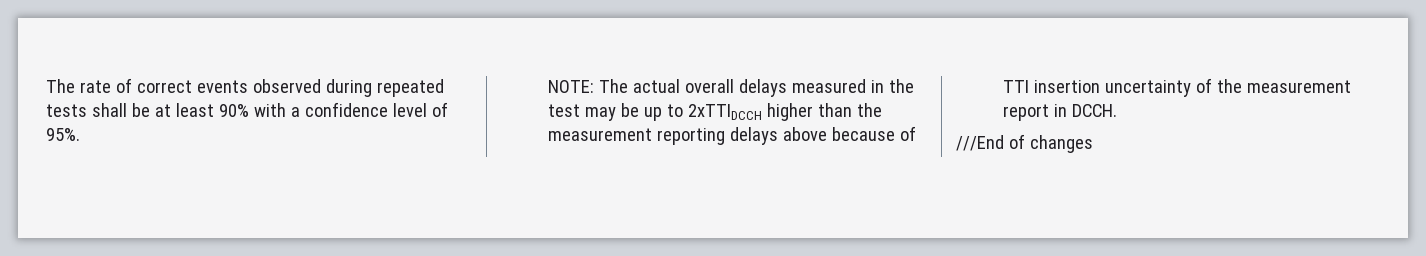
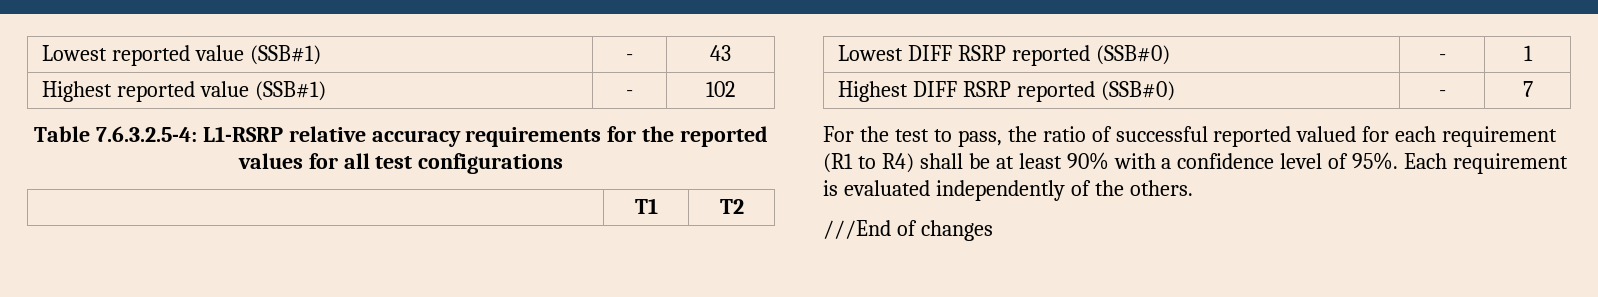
[46,78,444,97] [46,104,87,117] The rate of correct events observed during repeated tests -> [42,45,322,66] [626,54,633,61] [710,45,731,61] [42,81,327,102] [626,90,633,97] [706,81,735,97] [33,126,769,147] [237,153,564,174] [634,198,658,214] [719,199,744,214] [838,45,1171,66] [1438,54,1446,61] [1523,45,1533,61] [838,81,1176,102] [1438,90,1446,97] [1522,81,1533,97] [823,126,1558,147] [823,153,914,173] Lowest reported value (SSB#1) | - | 43 // Highest reported value (SSB#1) | - | 102 // Table 7.6.3.2.5-4: L1-RSRP relative accuracy requirements for the reported values for all test configurations // | T1 | T2 // Lowest DIFF RSRP reported (SSB#0) | - | 1 // Highest DIFF RSRP reported (SSB#0) | - | 7 // For the test to pass, the ratio of successful reported valued for each requirement (R1 to R4)
[548,79,915,97] [548,103,883,121] [548,126,917,145] [1003,78,1352,97] [1003,104,1118,121] // NOTE: The actual overall delays measured in the test may be up to 2xTTIDCCH higher than the measurement reporting delays above because of TTI insertion uncertainty of the measurement report in DCCH. -> [1404,153,1569,174] [823,180,1193,201] Each requirement is evaluated independently of the others.

